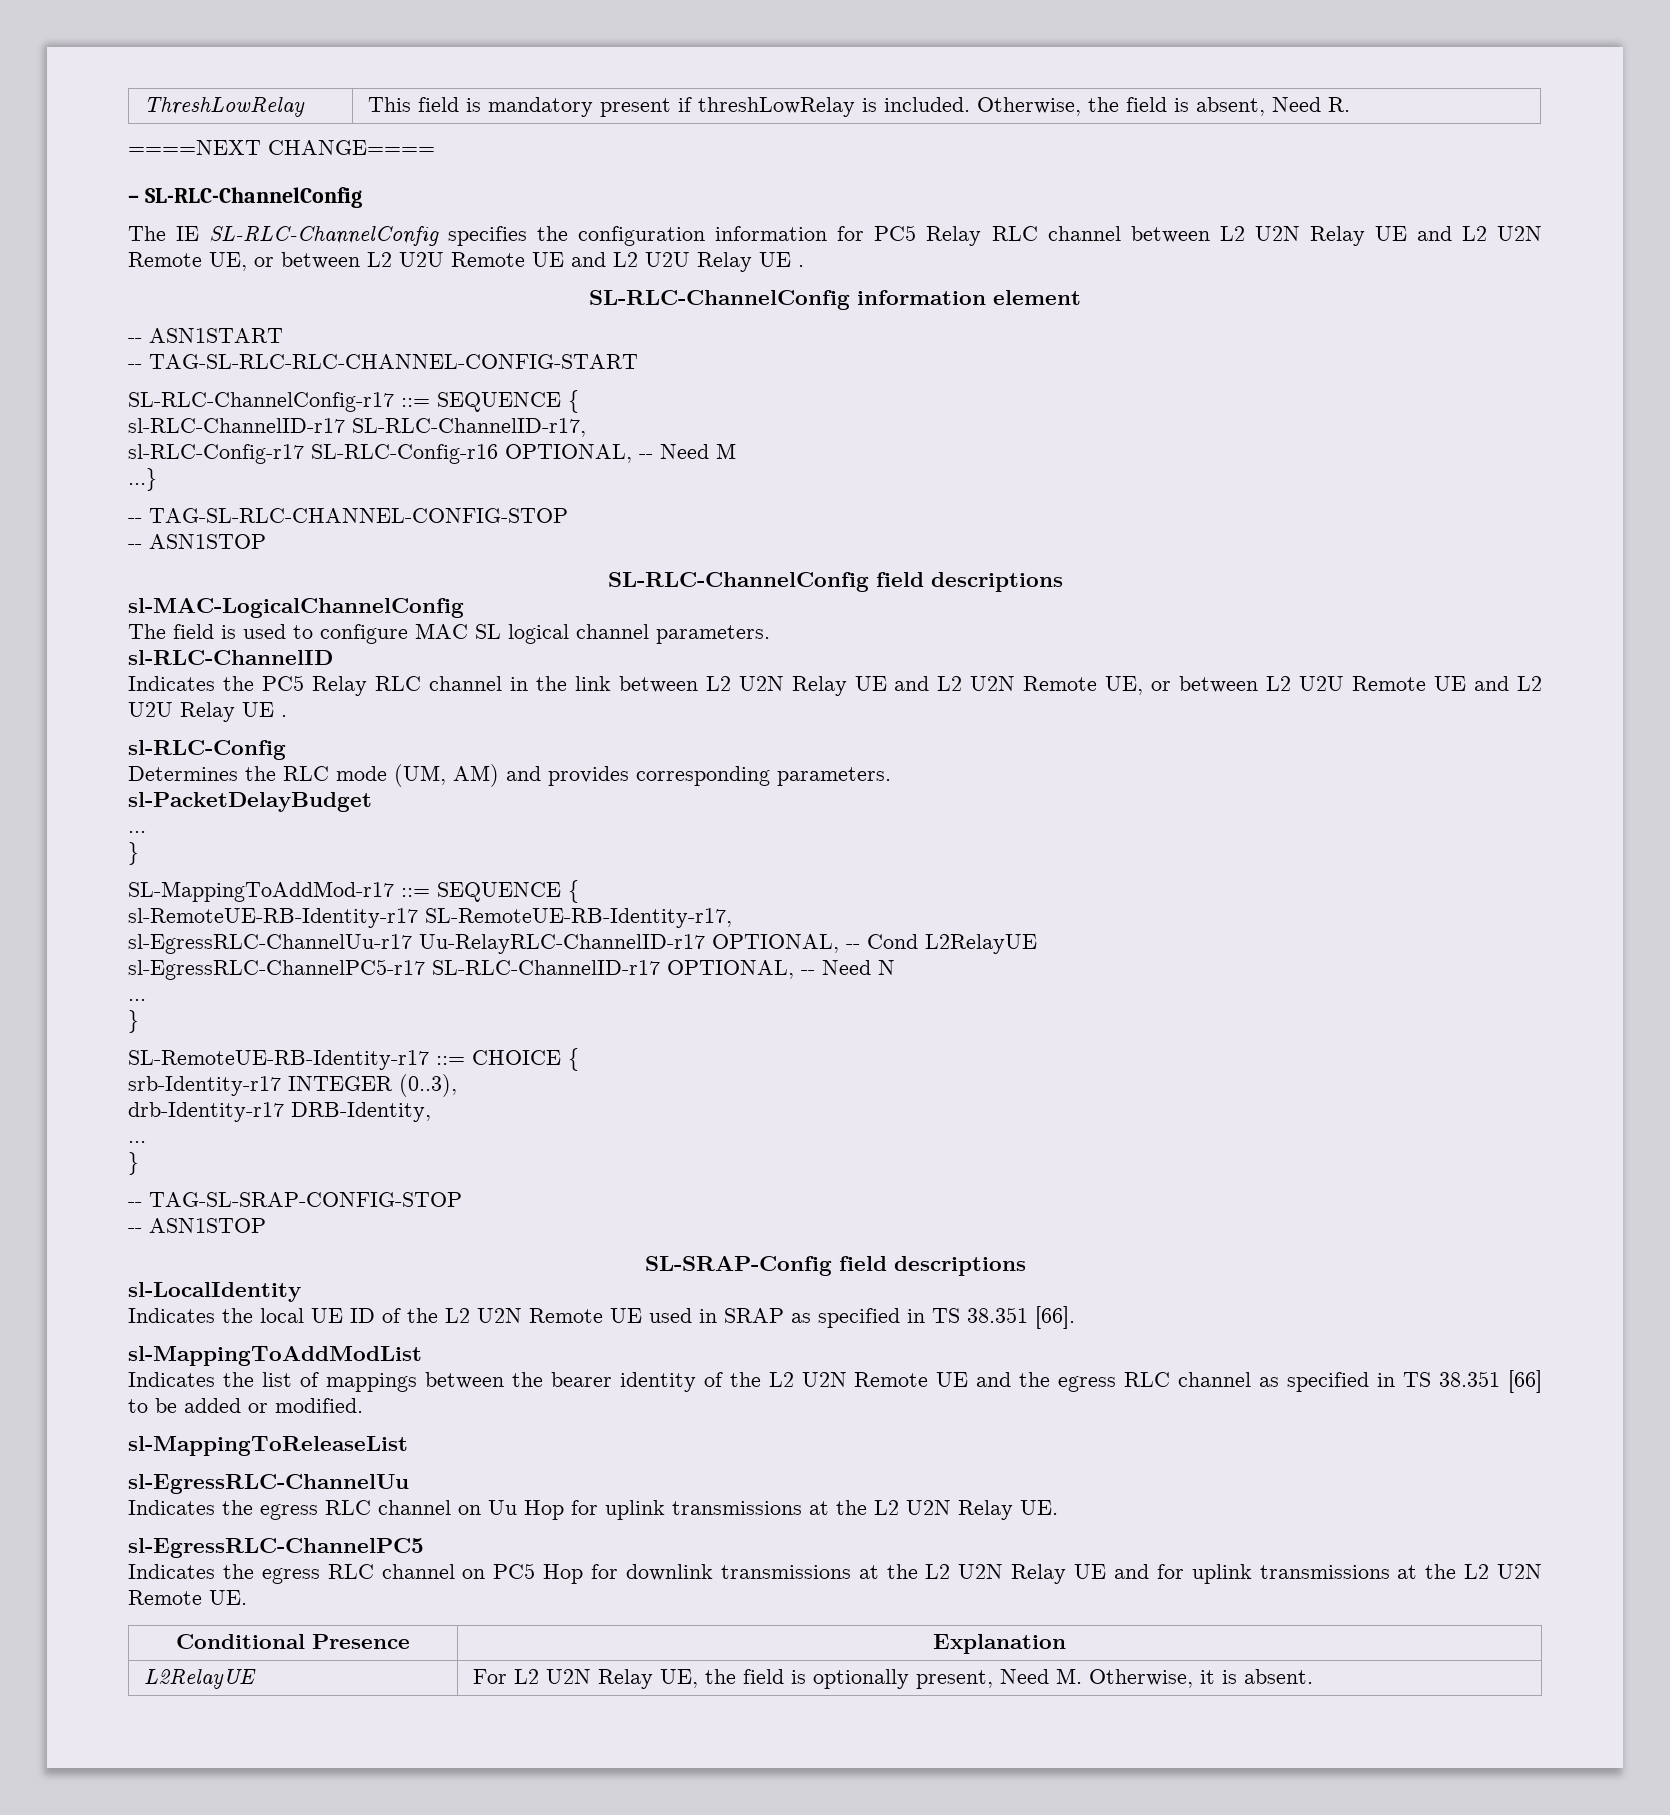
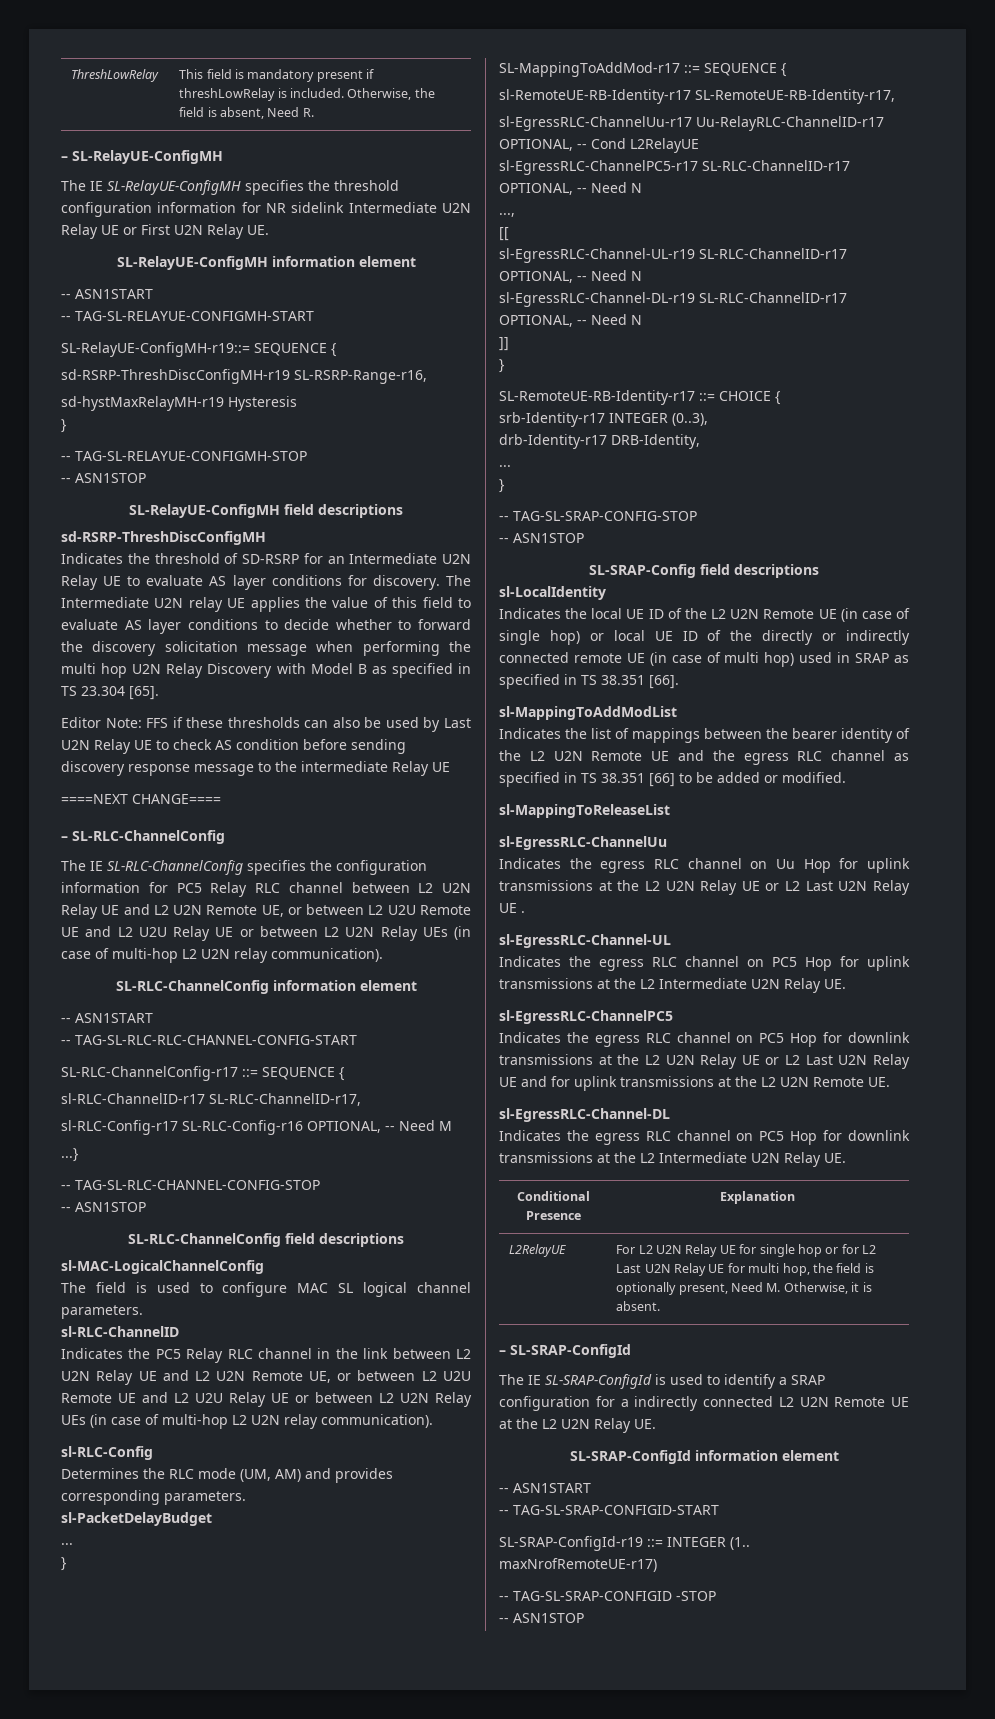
(1351, 104) none -> [61,150,223,164] [61,180,399,195] [61,202,471,217] [61,224,269,239] [116,256,416,270] [61,289,153,299] [61,311,314,321] [61,342,336,357] [61,369,427,384] [61,396,297,411] [61,419,66,433] [61,451,307,461] [61,473,146,483] [129,504,403,518] [61,531,266,545] [61,553,471,564] [61,575,471,590] [61,597,471,612] [61,619,471,634] [61,641,471,656] [61,663,472,678] [61,686,159,700] [61,717,472,732] [61,739,406,754] [61,761,450,776] // – SL-RelayUE-ConfigMH // The IE SL-RelayUE-ConfigMH specifies the threshold configuration information for NR sidelink Intermediate U2N Relay UE or First U2N Relay UE. // SL-RelayUE-ConfigMH information element // -- ASN1START // -- TAG-SL-RELAYUE-CONFIGMH-START // SL-RelayUE-ConfigMH-r19::= SEQUENCE { // sd-RSRP-ThreshDiscConfigMH-r19 SL-RSRP-Range-r16, // sd-hystMaxRelayMH-r19 Hysteresis // } // -- TAG-SL-RELAYUE-CONFIGMH-STOP // -- ASN1STOP // SL-RelayUE-ConfigMH field descriptions // sd-RSRP-ThreshDiscConfigMH // Indicates the threshold of SD-RSRP for an Intermediate U2N Relay UE to evaluate AS layer conditions for discovery. The Intermediate U2N relay UE applies the value of this field to evaluate AS layer conditions to decide whether to forward the discovery solicitation message when performing the multi hop U2N Relay Discovery with Model B as specified in TS 23.304 [65]. // Editor Note: FFS if these thresholds can also be used by Last U2N Relay UE to check AS condition before sending discovery response message to the intermediate Relay UE
[798,265,804,267] . -> [239,926,471,941] [61,948,383,963] or between L2 U2N Relay UEs (in case of multi-hop L2 U2N relay communication).
[281,715,287,717] . -> [295,1392,472,1407] [61,1414,433,1429] or between L2 U2N Relay UEs (in case of multi-hop L2 U2N relay communication).
[128,999,146,1001] ... -> [499,213,515,217] [499,227,509,241] [499,248,847,263] [499,270,642,283] [499,292,847,307] [499,314,642,327] [499,337,509,351] ..., // [[ // sl-EgressRLC-Channel-UL-r19 SL-RLC-ChannelID-r17 OPTIONAL, -- Need N // sl-EgressRLC-Channel-DL-r19 SL-RLC-ChannelID-r17 OPTIONAL, -- Need N // ]]
(642, 1315) none -> [840,608,910,622] [499,630,910,645] [499,652,795,667] (in case of single hop) or local UE ID of the directly or indirectly connected remote UE (in case of multi hop)
(1013, 1510) none -> [741,880,910,895] [499,903,525,913] [499,934,671,948] [499,956,910,971] [499,978,821,993] UE or L2 Last U2N Relay UE . // sl-EgressRLC-Channel-UL // Indicates the egress RLC channel on PC5 Hop for uplink transmissions at the L2 Intermediate U2N Relay
(1106, 1571) none -> [765,1054,910,1069] [499,1077,517,1087] or L2 Last U2N Relay UE
(247, 1597) none -> [499,1108,670,1122] [499,1130,910,1145] [499,1152,846,1167] // sl-EgressRLC-Channel-DL // Indicates the egress RLC channel on PC5 Hop for downlink transmissions at the L2 Intermediate U2N Relay UE.
[660,1669,699,1688] UE, -> [719,1244,877,1257] [616,1263,810,1276] UE for single hop or for L2 Last U2N Relay UE for multi hop,
(1314, 1676) none -> [499,1344,631,1358] [499,1374,825,1389] [499,1396,909,1411] [499,1418,656,1433] [569,1450,839,1464] [499,1483,591,1493] [499,1505,719,1515] [499,1536,750,1551] [499,1558,657,1572] [499,1591,716,1601] [499,1613,584,1623] // – SL-SRAP-ConfigId // The IE SL-SRAP-ConfigId is used to identify a SRAP configuration for a indirectly connected L2 U2N Remote UE at the L2 U2N Relay UE. // SL-SRAP-ConfigId information element // -- ASN1START // -- TAG-SL-SRAP-CONFIGID-START // SL-SRAP-ConfigId-r19 ::= INTEGER (1.. maxNrofRemoteUE-r17) // -- TAG-SL-SRAP-CONFIGID -STOP // -- ASN1STOP

